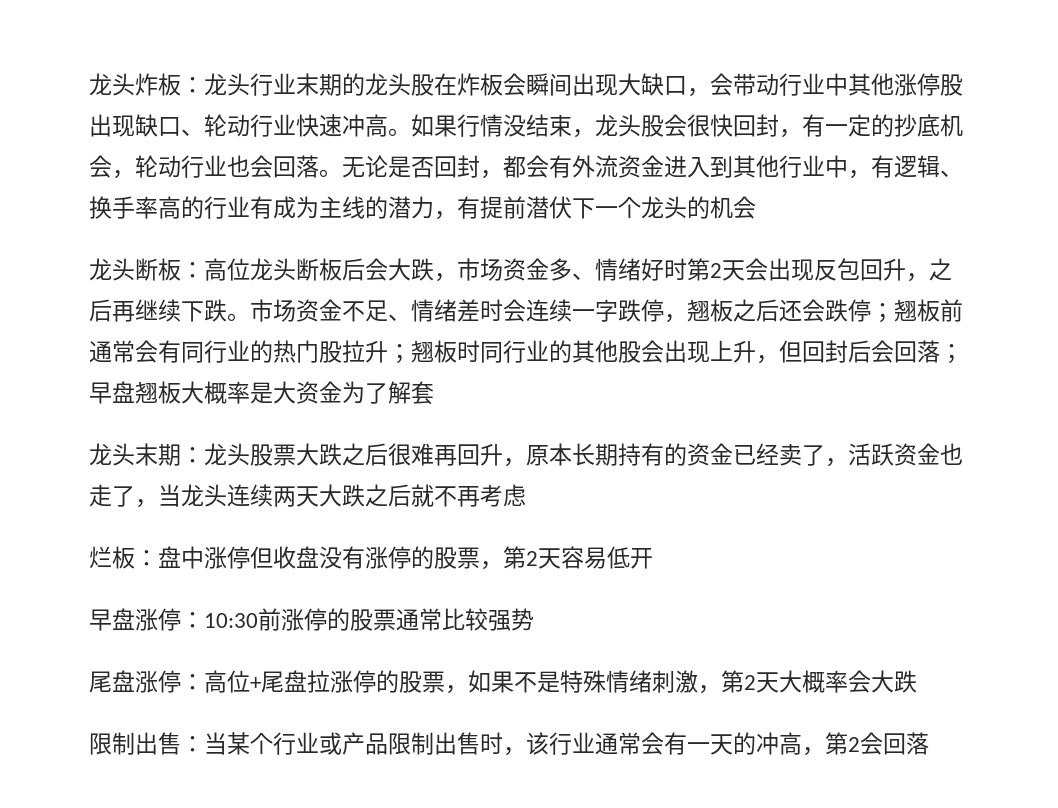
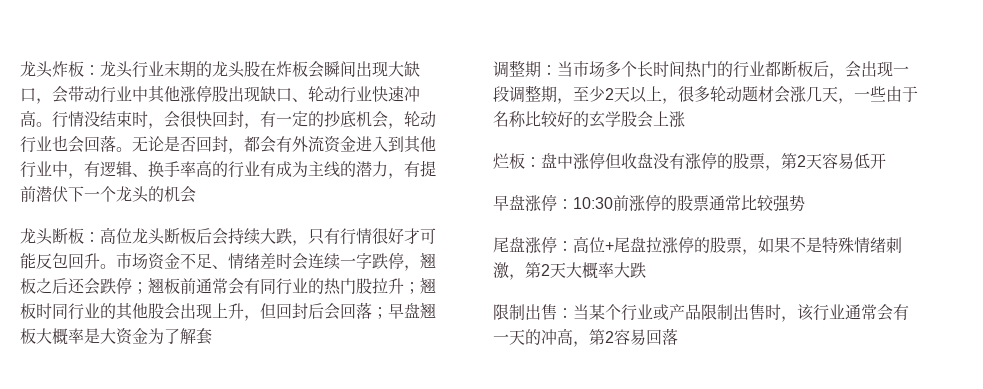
[411,114,457,137] 如果 -> (52, 124) none
[572,114,664,138] ，龙头股 -> [132,111,164,129] 时，
[388,258,952,282] [89,299,227,322] 大跌，市场资金多、情绪好时第2天会出现反包回升，之后再继续下跌 -> [228,228,436,246] [20,253,100,269] 持续大跌，只有行情很好才可能反包回升
[89,443,963,467] [89,484,526,508] 龙头末期：龙头股票大跌之后很难再回升，原本长期持有的资金已经卖了，活跃资金也走了，当龙头连续两天大跌之后就不再考虑 -> [493,60,909,79] [493,85,918,104] [493,111,685,128] 调整期：当市场多个长时间热门的行业都断板后，会出现一段调整期，至少2天以上，很多轮动题材会涨几天，一些由于名称比较好的玄学股会上涨
[848,670,871,693] 会 -> (614, 270) none
[860,732,883,755] 会 -> [614,329,646,346] 容易

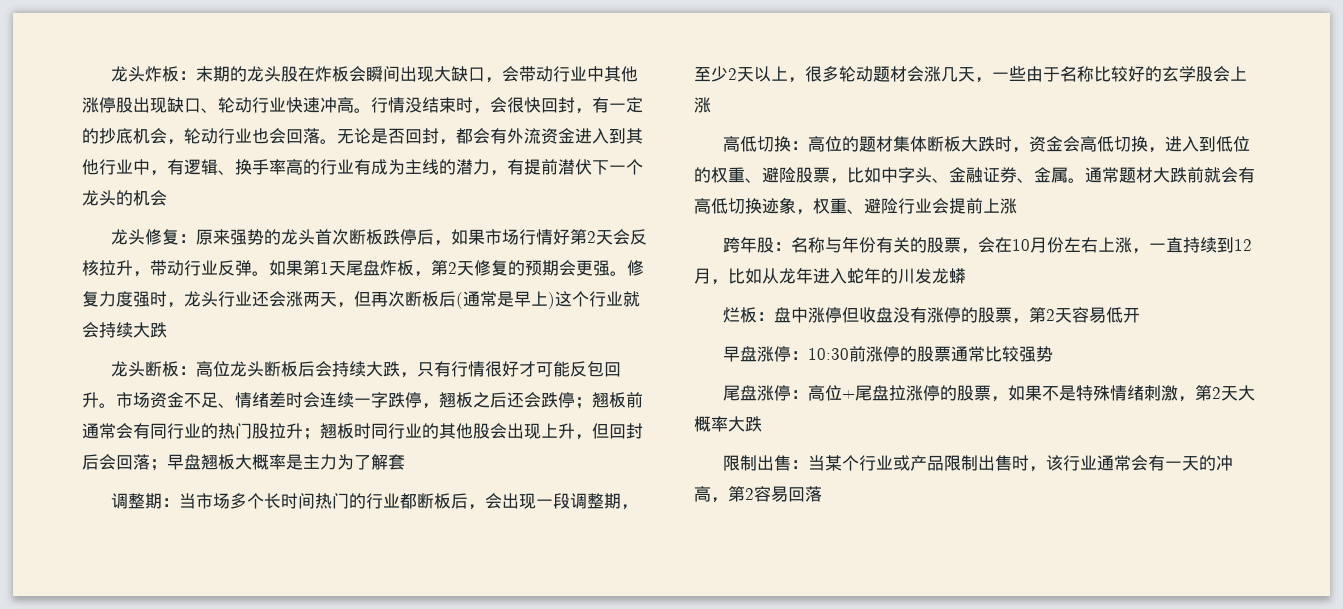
[100,61,164,78] 龙头行业 -> (197, 75) none
(196, 194) none -> [111,229,648,246] [82,260,644,277] [82,291,640,309] [82,322,167,338] // 龙头修复：原来强势的龙头首次断板跌停后，如果市场行情好第2天会反核拉升，带动行业反弹。如果第1天尾盘炸板，第2天修复的预期会更强。修复力度强时，龙头行业还会涨两天，但再次断板后(通常是早上)这个行业就会持续大跌
[100,328,148,345] 大资金 -> [303,454,337,470] 主力
(685, 119) none -> [723,136,1251,153] [694,167,1255,184] [694,197,1017,215] [723,236,1253,254] [694,267,966,285] // 高低切换：高位的题材集体断板大跌时，资金会高低切换，进入到低位的权重、避险股票，比如中字头、金融证券、金属。通常题材大跌前就会有高低切换迹象，权重、避险行业会提前上涨 // 跨年股：名称与年份有关的股票，会在10月份左右上涨，一直持续到12月，比如从龙年进入蛇年的川发龙蟒

